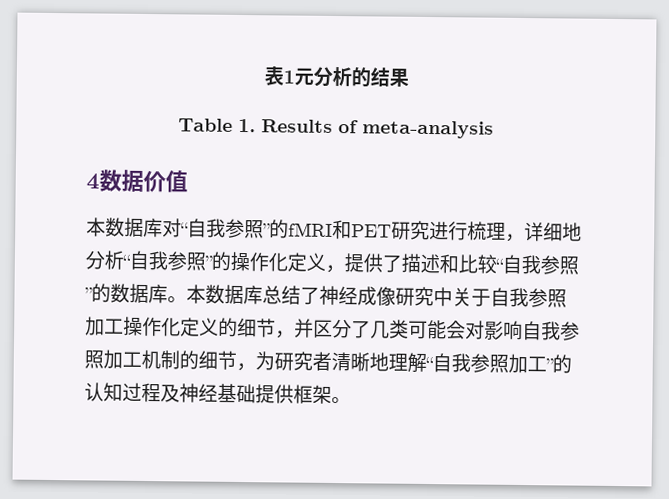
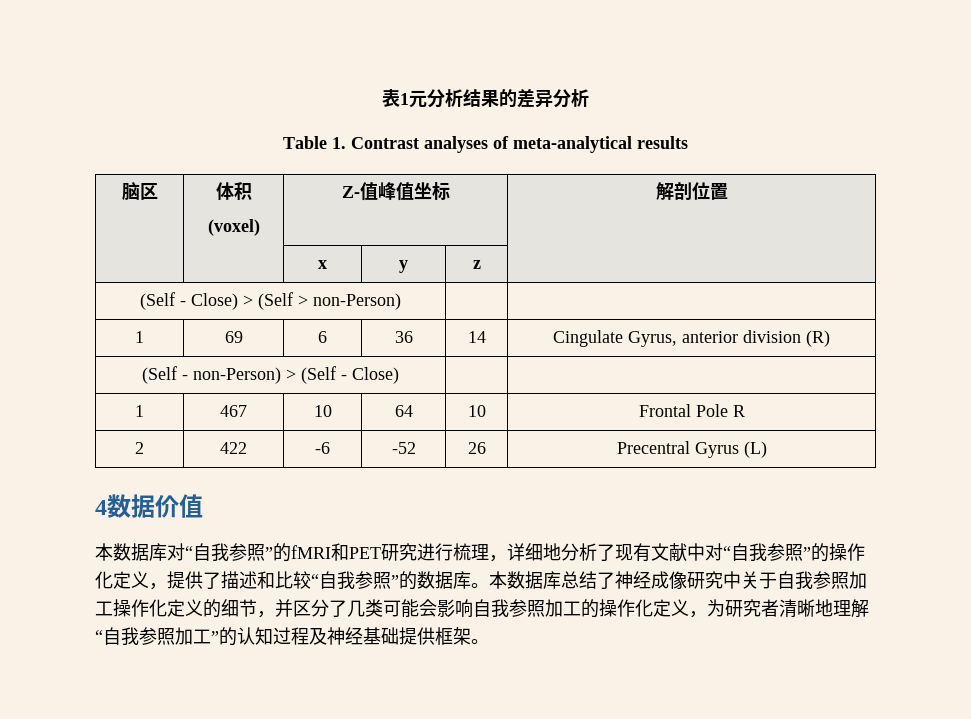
[350,67,371,88] 的 -> (463, 98) none
(409, 77) none -> [499,89,589,108] 的差异分析
[261,119,494,139] Results of meta-analysis -> [351,136,688,153] [121,182,158,201] [215,182,252,200] [207,219,260,236] [341,182,450,201] [655,182,728,200] [318,260,327,269] [399,260,408,273] [472,260,481,269] [140,292,401,310] [135,331,144,343] [224,331,243,343] [318,331,327,343] [394,331,413,343] [467,331,486,343] [553,330,830,347] [142,366,399,384] [135,405,144,417] [220,405,247,417] [313,405,332,417] [394,405,413,417] [467,405,486,417] [638,404,745,417] [135,442,144,454] [220,442,247,454] [315,442,330,454] [391,442,416,454] [467,442,486,454] [616,441,767,458] Contrast analyses of meta-analytical results // 脑区 | 体积 // (voxel) | Z-值峰值坐标 | 解剖位置 // | | x | y | z | // (Self - Close) > (Self > non-Person) | | // 1 | 69 | 6 | 36 | 14 | Cingulate Gyrus, anterior division (R) // (Self - non-Person) > (Self - Close) | | // 1 | 467 | 10 | 64 | 10 | Frontal Pole R // 2 | 422 | -6 | -52 | 26 | Precentral Gyrus (L)
(124, 260) none -> [597,543,723,562] 了现有文献中对
[465,320,485,340] 对 -> (437, 608) none
[141,349,237,370] 机制的细节 -> [581,599,689,618] 的操作化定义

